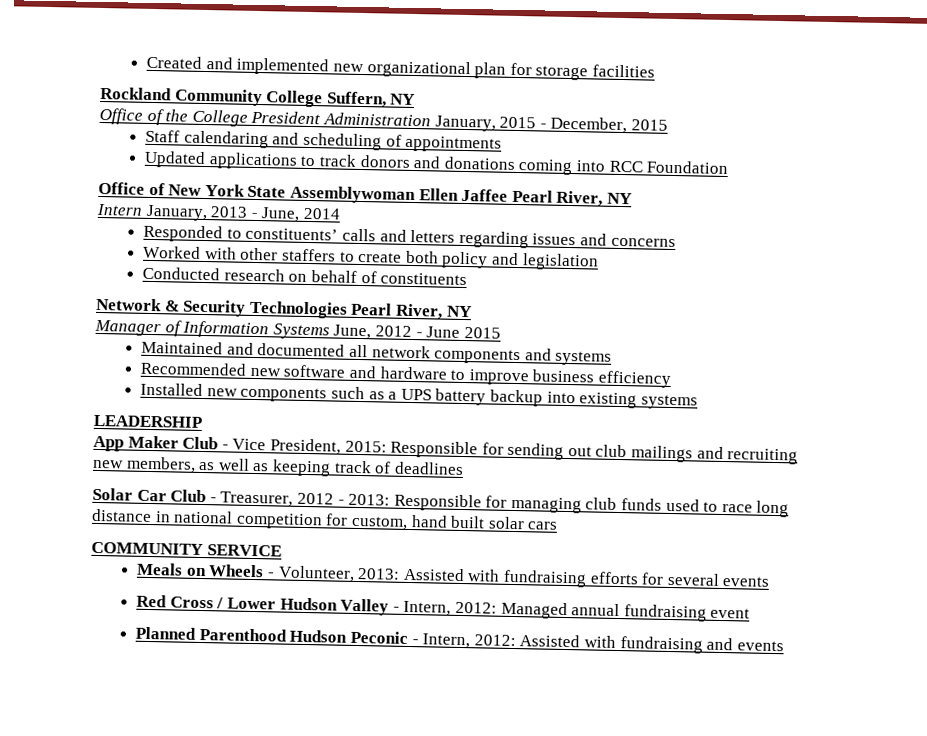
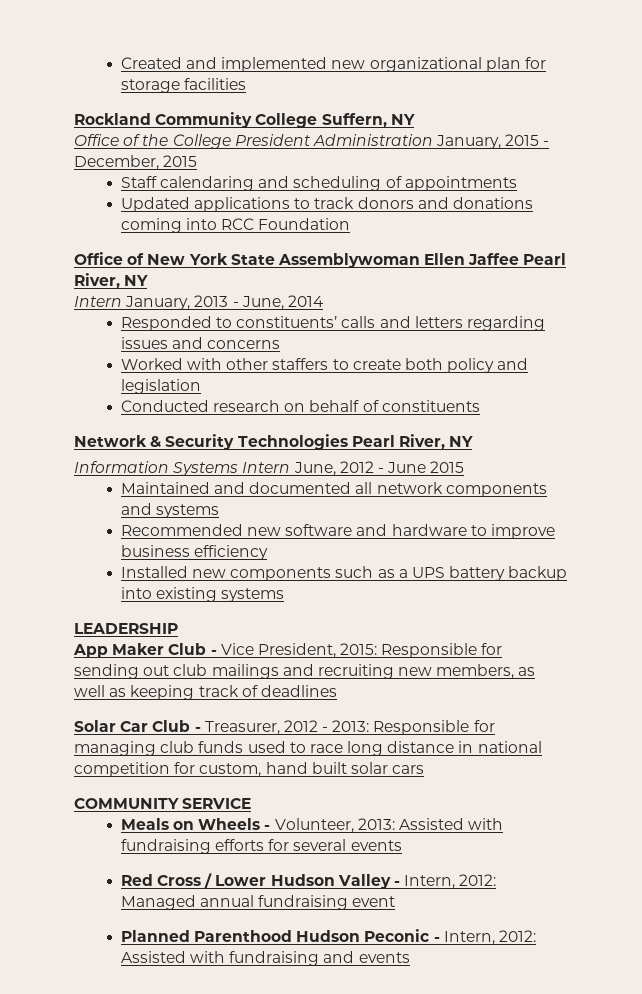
[94,319,182,337] Manager of -> (474, 441) none
(330, 331) none -> [242,462,291,473] Intern

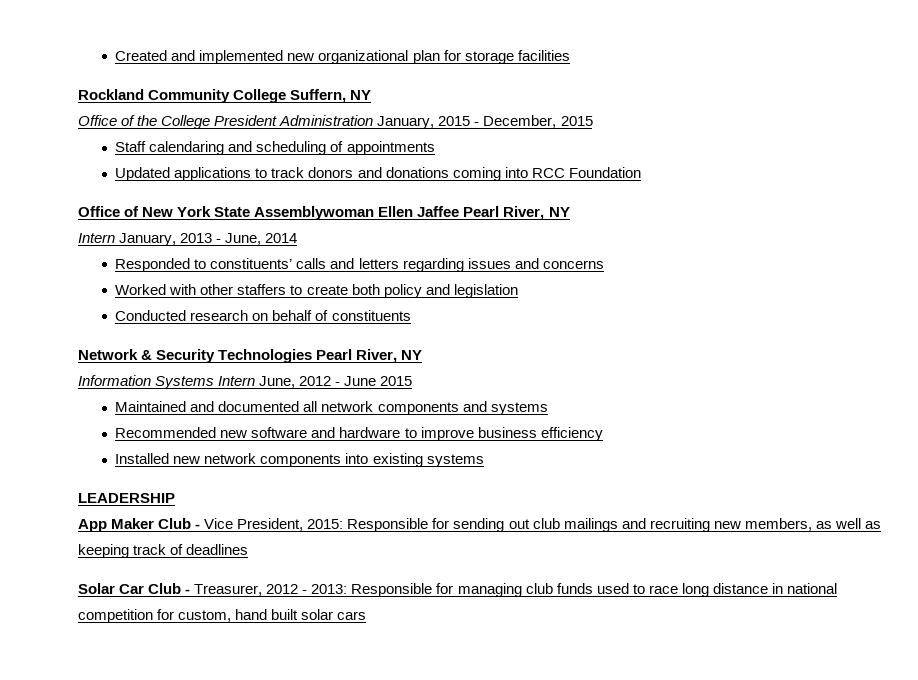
[230,566,568,581] components such as a UPS battery backup -> [204,453,342,467] network components
[74,798,252,809] [120,818,504,833] [120,839,402,854] [120,873,497,889] [120,895,396,910] [120,929,536,945] [120,951,410,966] // COMMUNITY SERVICE // Meals on Wheels - Volunteer, 2013: Assisted with fundraising efforts for several events // Red Cross / Lower Hudson Valley - Intern, 2012: Managed annual fundraising event // Planned Parenthood Hudson Peconic - Intern, 2012: Assisted with fundraising and events -> (367, 615) none

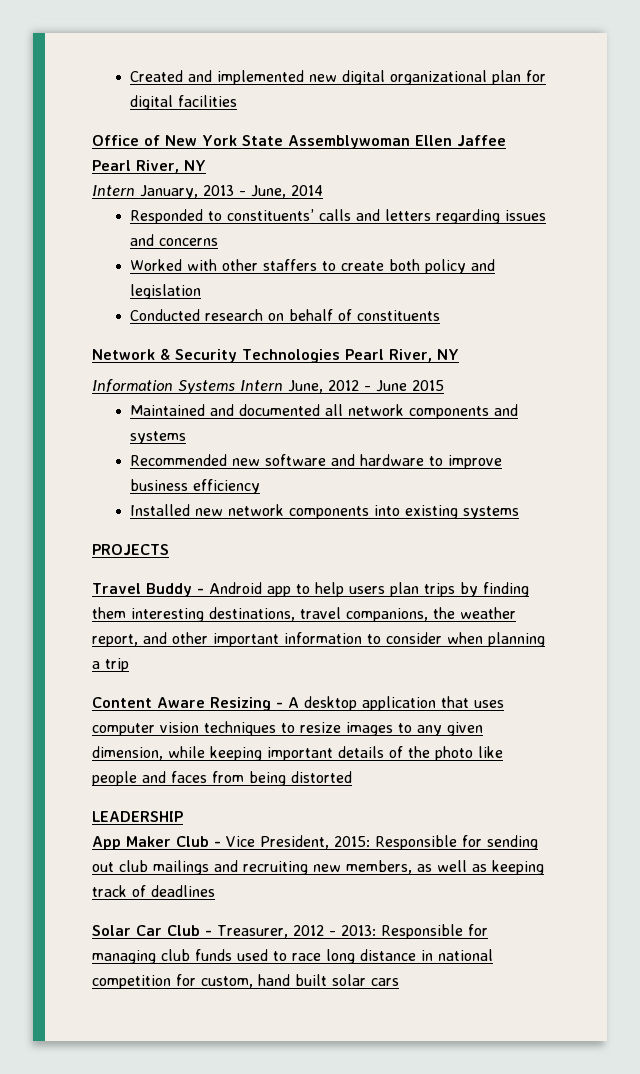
(315, 57) none -> [342,70,386,85] digital
[464,51,514,64] storage -> [130,95,174,110] digital
[78,89,372,103] [78,115,593,129] [115,141,435,155] [115,167,641,181] // Rockland Community College Suffern, NY // Office of the College President Administration January, 2015 - December, 2015 // Staff calendaring and scheduling of appointments // Updated applications to track donors and donations coming into RCC Foundation -> (238, 101) none
(484, 460) none -> [92,544,169,556] [92,582,529,597] [92,607,516,622] [92,632,545,647] [92,658,129,672] [92,696,504,711] [92,721,483,736] [92,746,503,761] [92,771,352,786] // PROJECTS // Travel Buddy - Android app to help users plan trips by finding them interesting destinations, travel companions, the weather report, and other important information to consider when planning a trip // Content Aware Resizing - A desktop application that uses computer vision techniques to resize images to any given dimension, while keeping important details of the photo like people and faces from being distorted

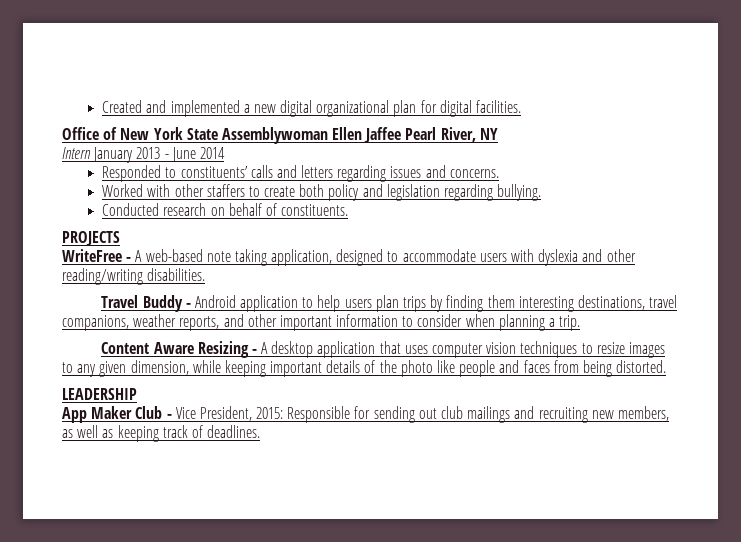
(305, 77) none -> [243,104,250,113] a
[178,95,238,107] facilities -> [476,100,522,113] facilities.
[140,185,198,199] January, -> [93,147,134,163] January
[251,185,286,198] June, -> [171,147,196,162] June
[159,238,219,246] concerns -> [449,169,499,178] concerns.
(202, 291) none -> [444,184,542,201] regarding bullying.
[357,310,441,321] [92,348,459,363] [92,379,444,394] [130,404,519,419] [130,431,187,444] [130,454,503,469] [130,479,261,494] [130,504,520,519] [92,544,169,556] constituents // Network & Security Technologies Pearl River, NY // Information Systems Intern June, 2012 - June 2015 // Maintained and documented all network components and systems // Recommended new software and hardware to improve business efficiency // Installed new network components into existing systems // PROJECTS -> [281,204,349,216] [62,231,120,246] [62,249,636,266] [62,268,206,285] constituents. // PROJECTS // WriteFree - A web-based note taking application, designed to accommodate users with dyslexia and other reading/writing disabilities.
[266,586,291,597] app -> [240,295,299,312] application
[433,607,516,619] [92,634,138,647] the weather report, -> [133,314,220,331] weather reports,
[105,658,129,672] trip -> [559,315,581,331] trip.
[291,771,352,783] distorted -> [616,360,667,373] distorted.
[151,885,215,897] [92,924,488,939] [92,949,493,964] [92,974,399,989] deadlines // Solar Car Club - Treasurer, 2012 - 2013: Responsible for managing club funds used to race long distance in national competition for custom, hand built solar cars -> [207,425,261,438] deadlines.

